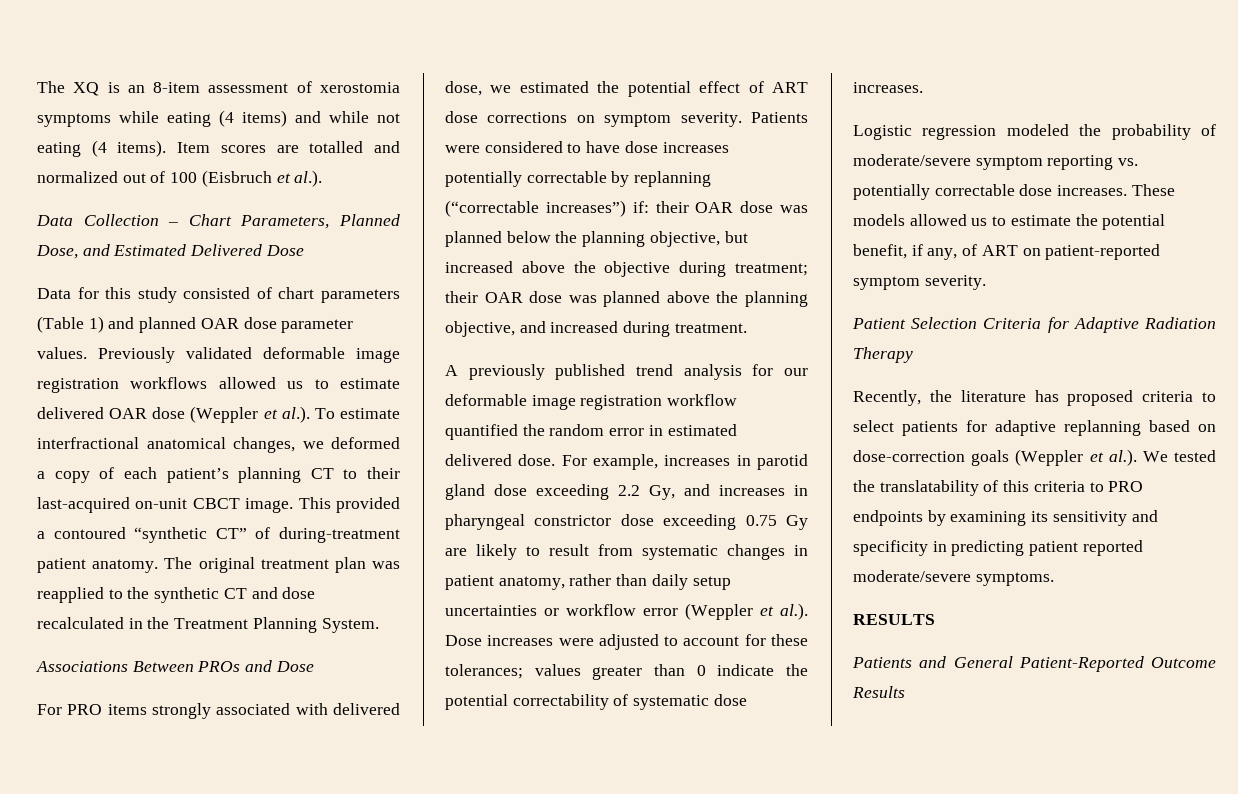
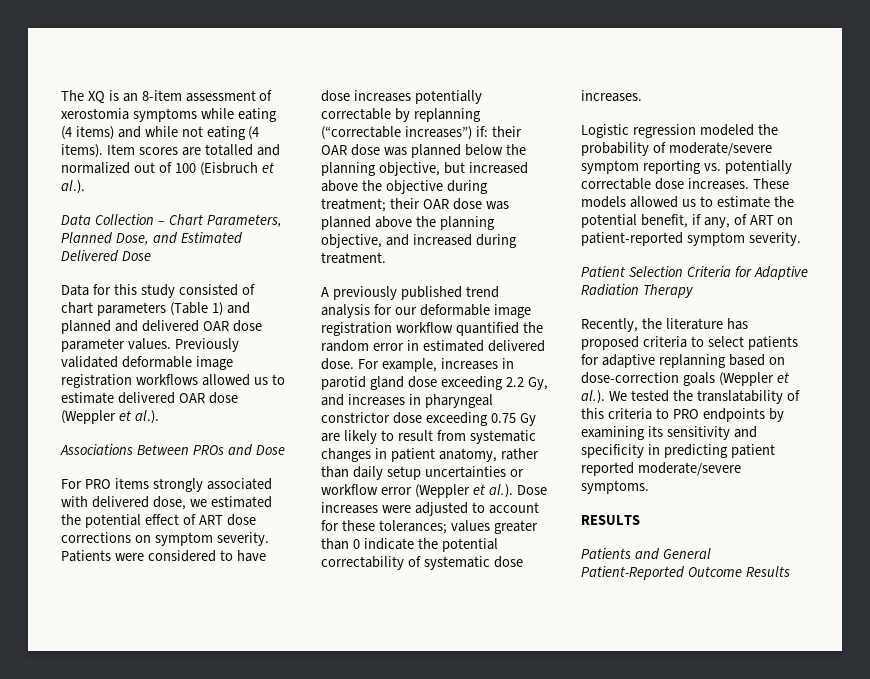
(197, 325) none -> [114,320,199,332] and delivered
[314,408,400,419] [37,437,400,453] [37,467,400,483] [37,497,400,513] [37,527,400,543] [37,557,400,573] [37,587,316,603] [37,617,379,633] To estimate interfractional anatomical changes, we deformed a copy of each patient’s planning CT to their last-acquired on-unit CBCT image. This provided a contoured “synthetic CT” of during-treatment patient anatomy. The original treatment plan was reapplied to the synthetic CT and dose recalculated in the Treatment Planning System. -> (159, 417) none

